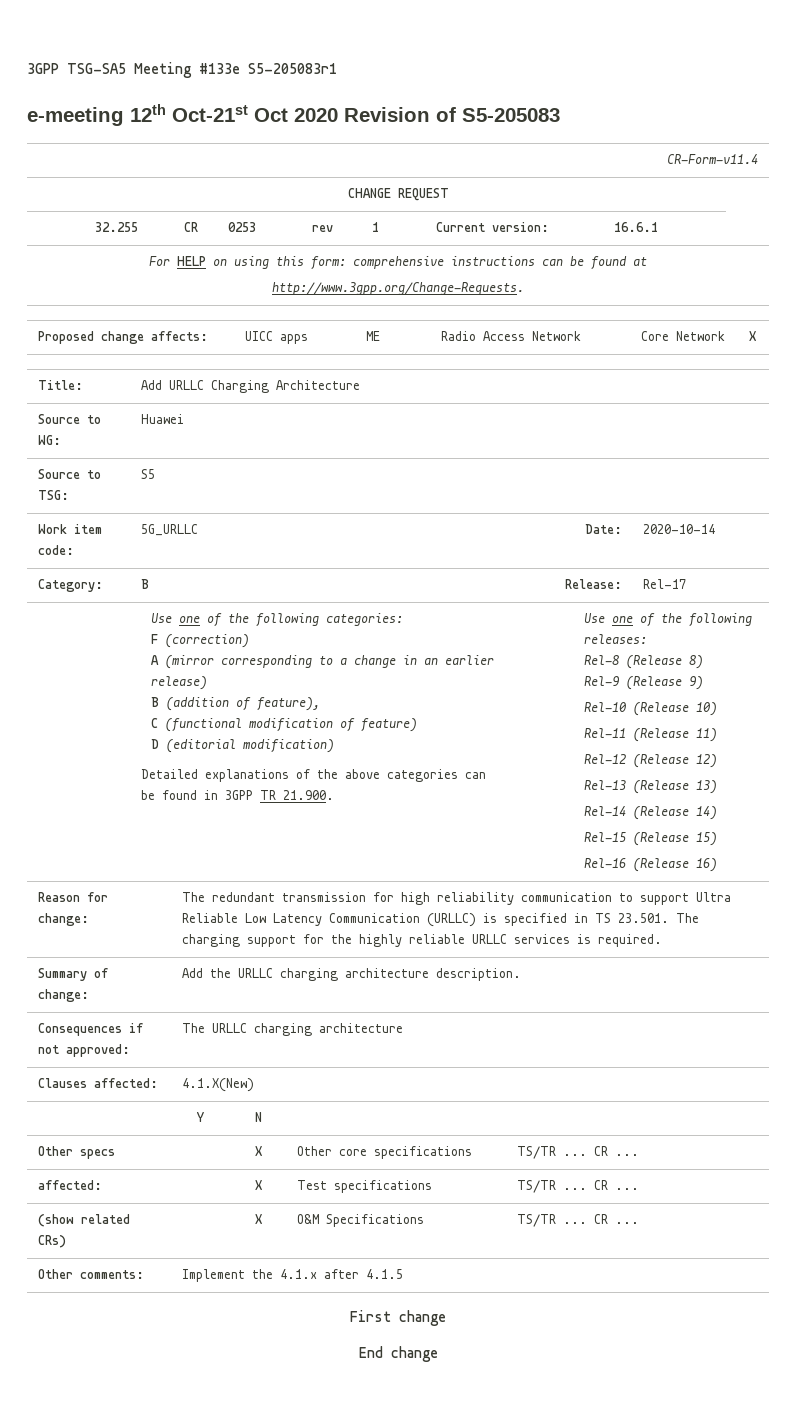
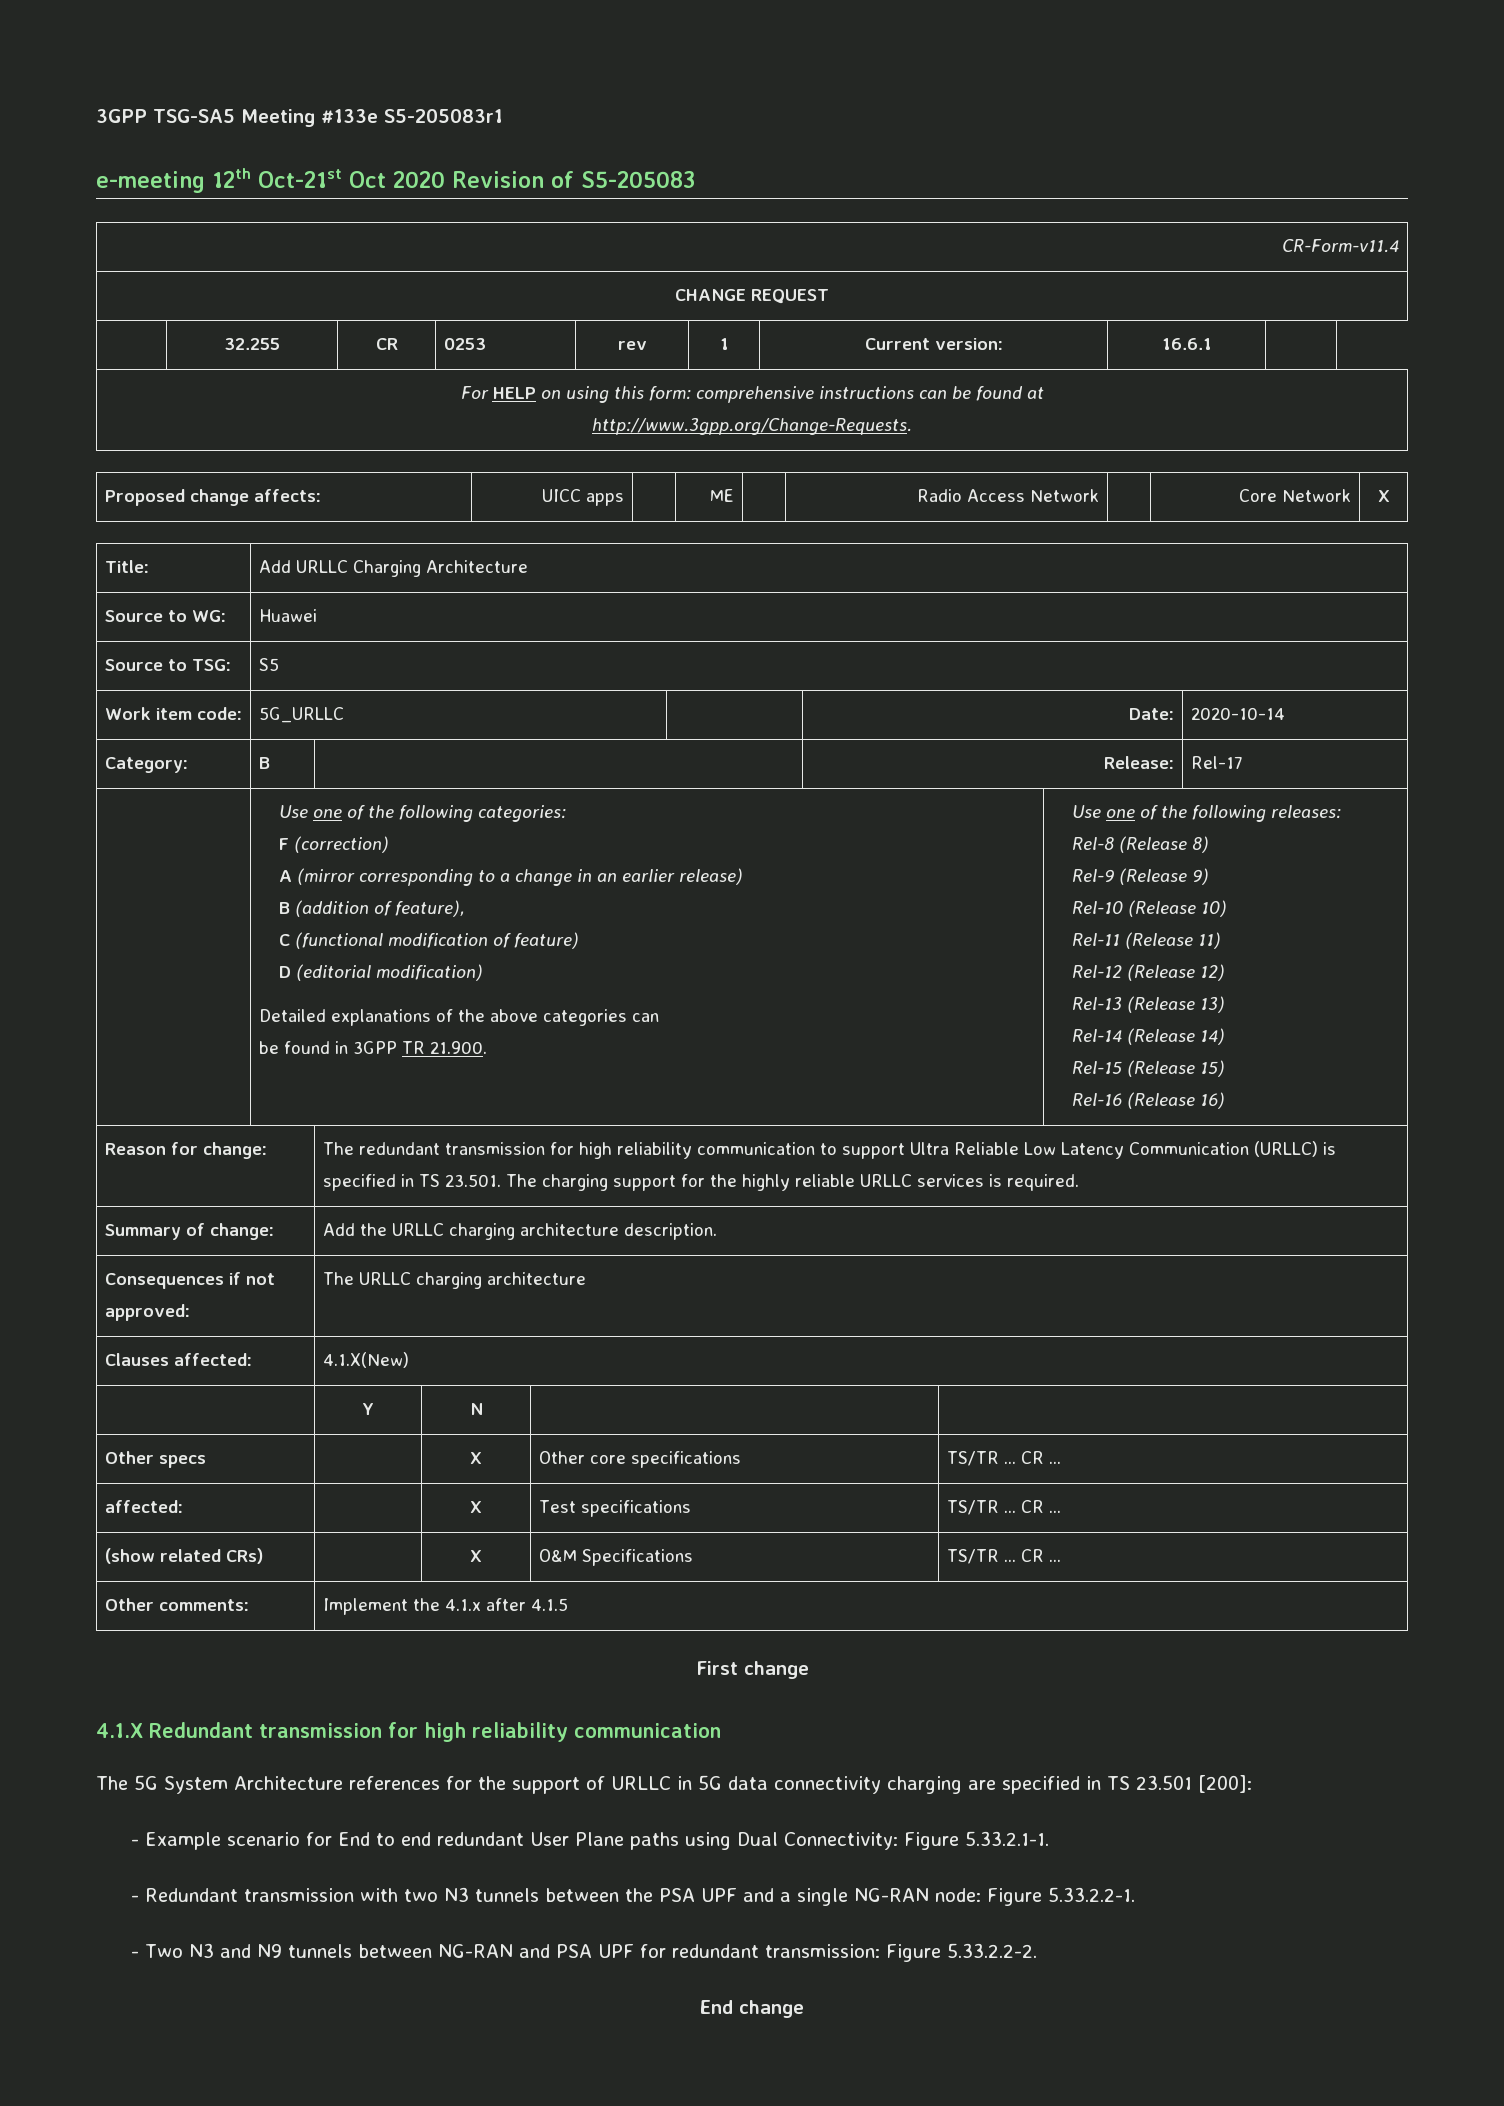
(446, 1318) none -> [96,1722,721,1742] [96,1775,1252,1794] [130,1831,1049,1850] [130,1887,1135,1906] [130,1943,1037,1962] // 4.1.X Redundant transmission for high reliability communication // The 5G System Architecture references for the support of URLLC in 5G data connectivity charging are specified in TS 23.501 [200]: // - Example scenario for End to end redundant User Plane paths using Dual Connectivity: Figure 5.33.2.1-1. // - Redundant transmission with two N3 tunnels between the PSA UPF and a single NG-RAN node: Figure 5.33.2.2-1. // - Two N3 and N9 tunnels between NG-RAN and PSA UPF for redundant transmission: Figure 5.33.2.2-2.

